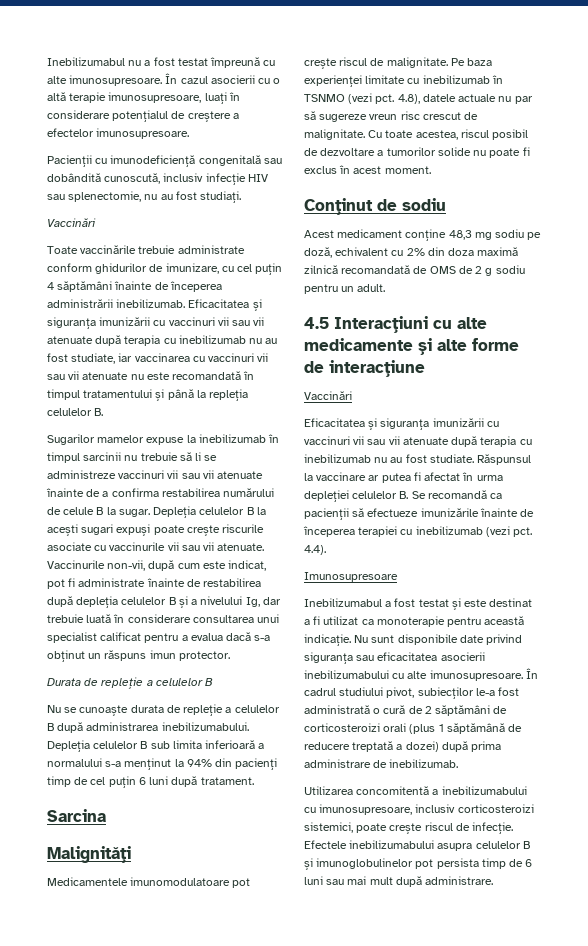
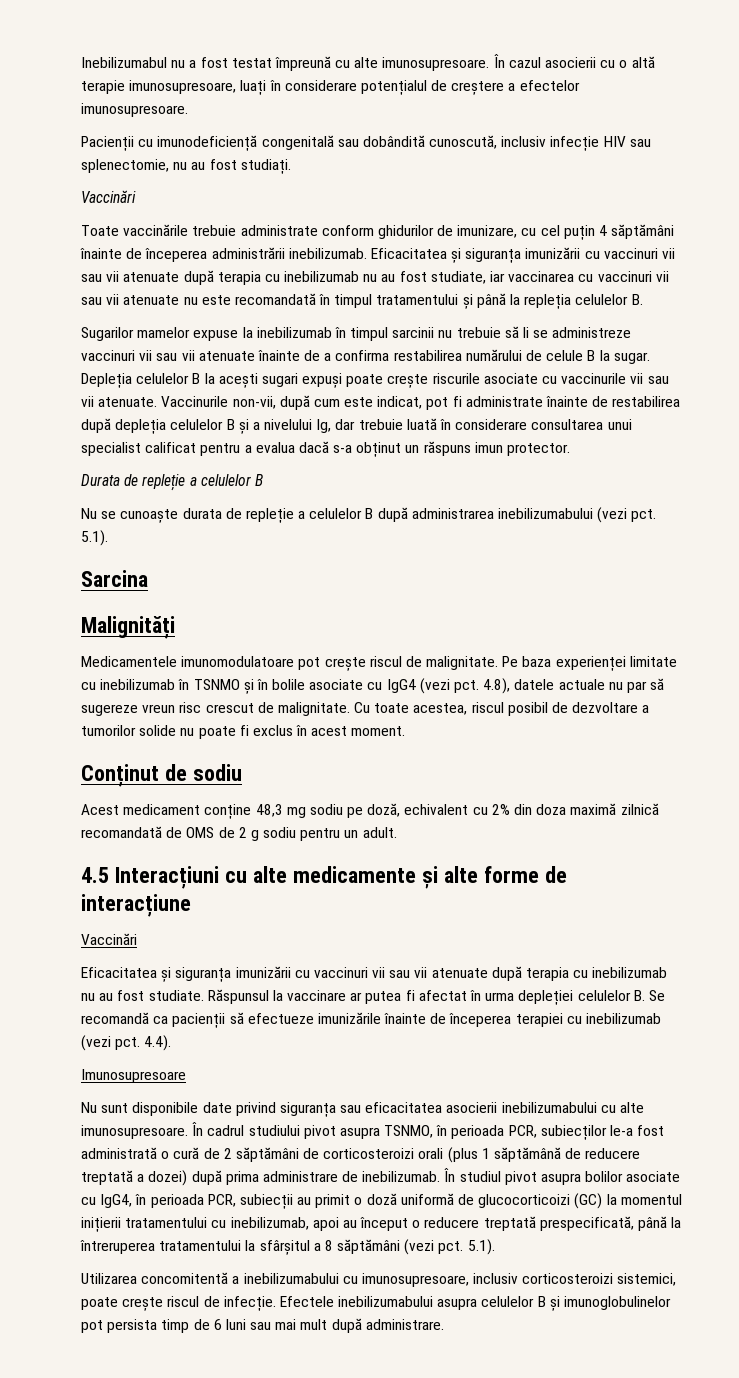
[161,722,249,731] [47,740,265,752] [47,758,278,770] [47,776,254,788] inebilizumabului. Depleția celulelor B sub limita inferioară a normalului s-a menținut la 94% din pacienți timp de cel puțin 6 luni după tratament. -> [498,507,657,523] [81,530,108,546] inebilizumabului (vezi pct. 5.1).
(345, 98) none -> [243,679,416,694] și în bolile asociate cu IgG4
[304,598,533,610] [304,616,525,627] [304,634,351,646] Inebilizumabul a fost testat și este destinat a fi utilizat ca monoterapie pentru această indicație. -> (186, 1076) none
[386,687,415,698] pivot, -> [303,1125,537,1139] pivot asupra TSNMO, în perioada PCR,
(459, 763) none -> [444,1168,681,1185] [81,1193,682,1209] [81,1216,682,1232] [80,1239,495,1255] În studiul pivot asupra bolilor asociate cu IgG4, în perioada PCR, subiecții au primit o doză uniformă de glucocorticoizi (GC) la momentul inițierii tratamentului cu inebilizumab, apoi au început o reducere treptată prespecificată, până la întreruperea tratamentului la sfârșitul a 8 săptămâni (vezi pct. 5.1).

